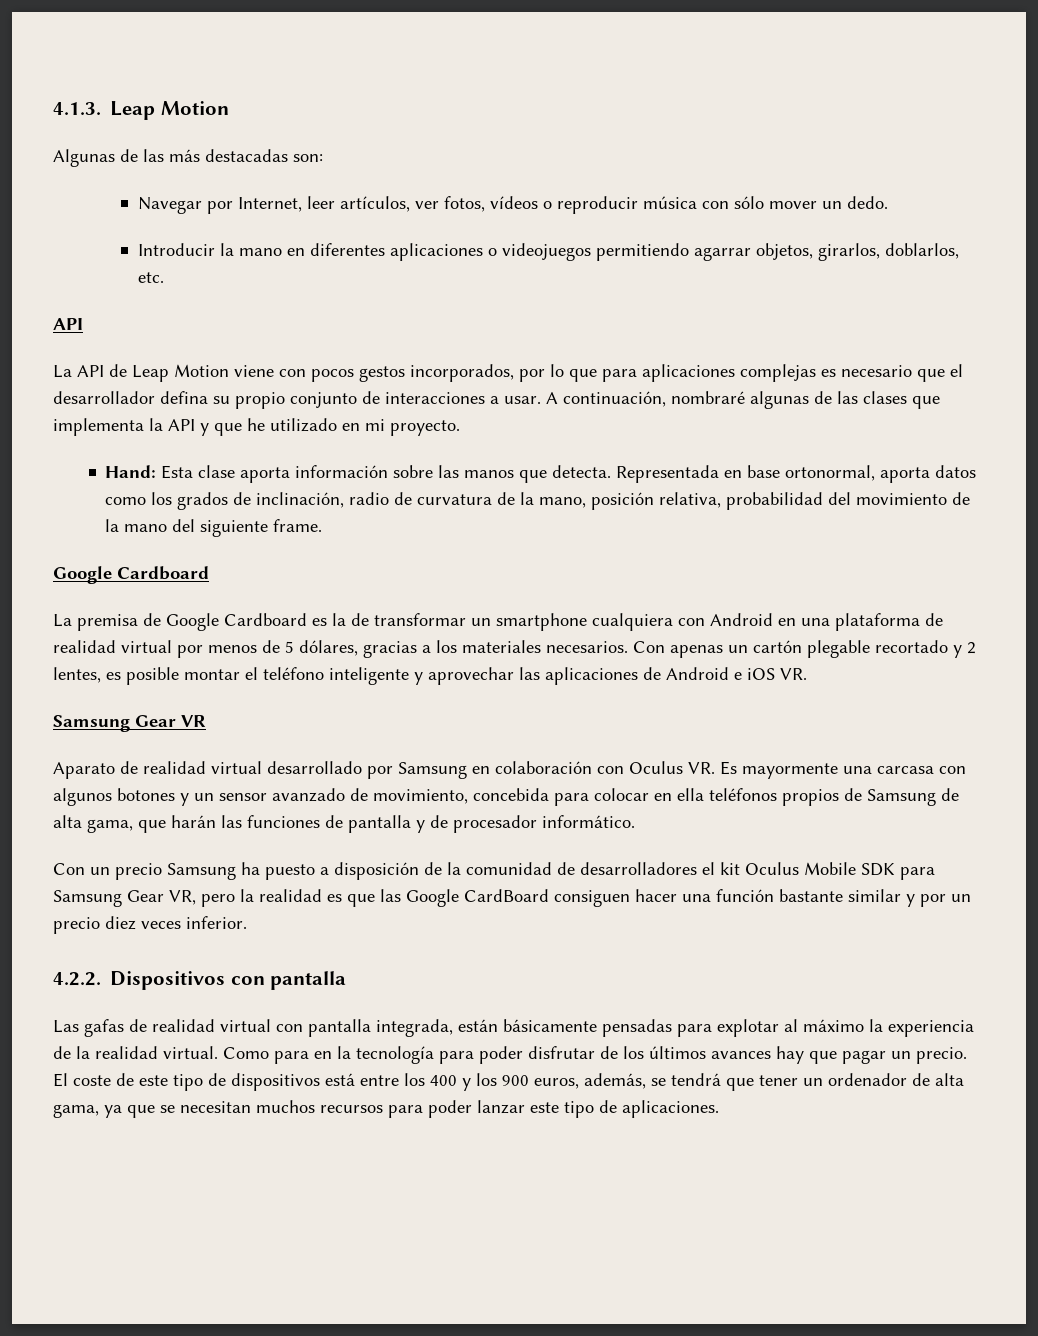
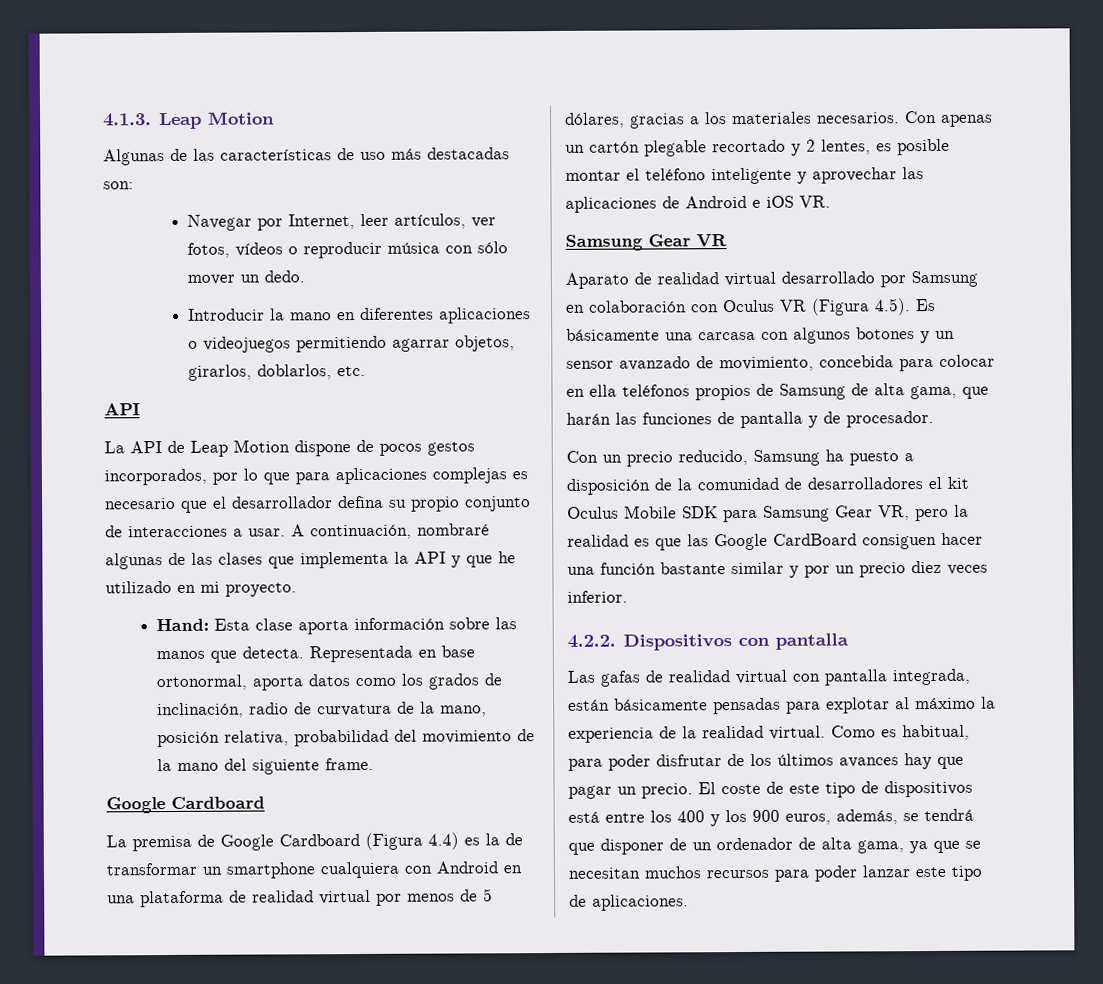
(164, 155) none -> [220,148,386,161] características de uso
[234,365,306,377] viene con -> [294,439,374,457] dispone de
(307, 619) none -> [365,832,459,850] (Figura 4.4)
[688,761,838,779] VR. Es mayormente -> [779,298,936,316] [566,328,660,341] VR (Figura 4.5). Es básicamente
[453,815,635,833] procesador informático. -> [846,410,934,428] procesador.
(162, 871) none -> [678,449,748,466] reducido,
[274,1046,434,1064] para en la tecnología -> [881,724,970,741] es habitual,
[759,1075,798,1086] tener -> [600,838,687,855] disponer de

